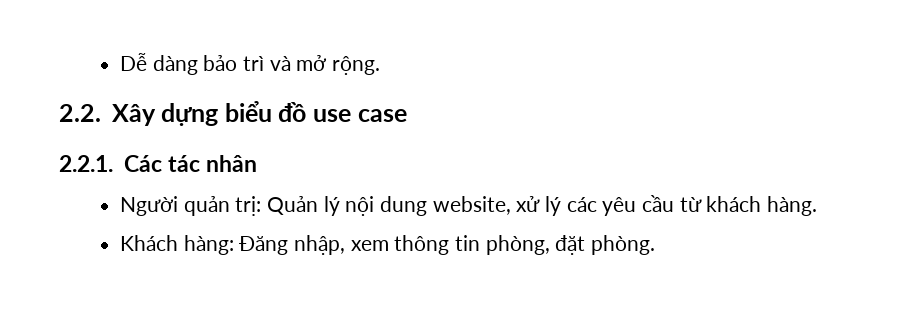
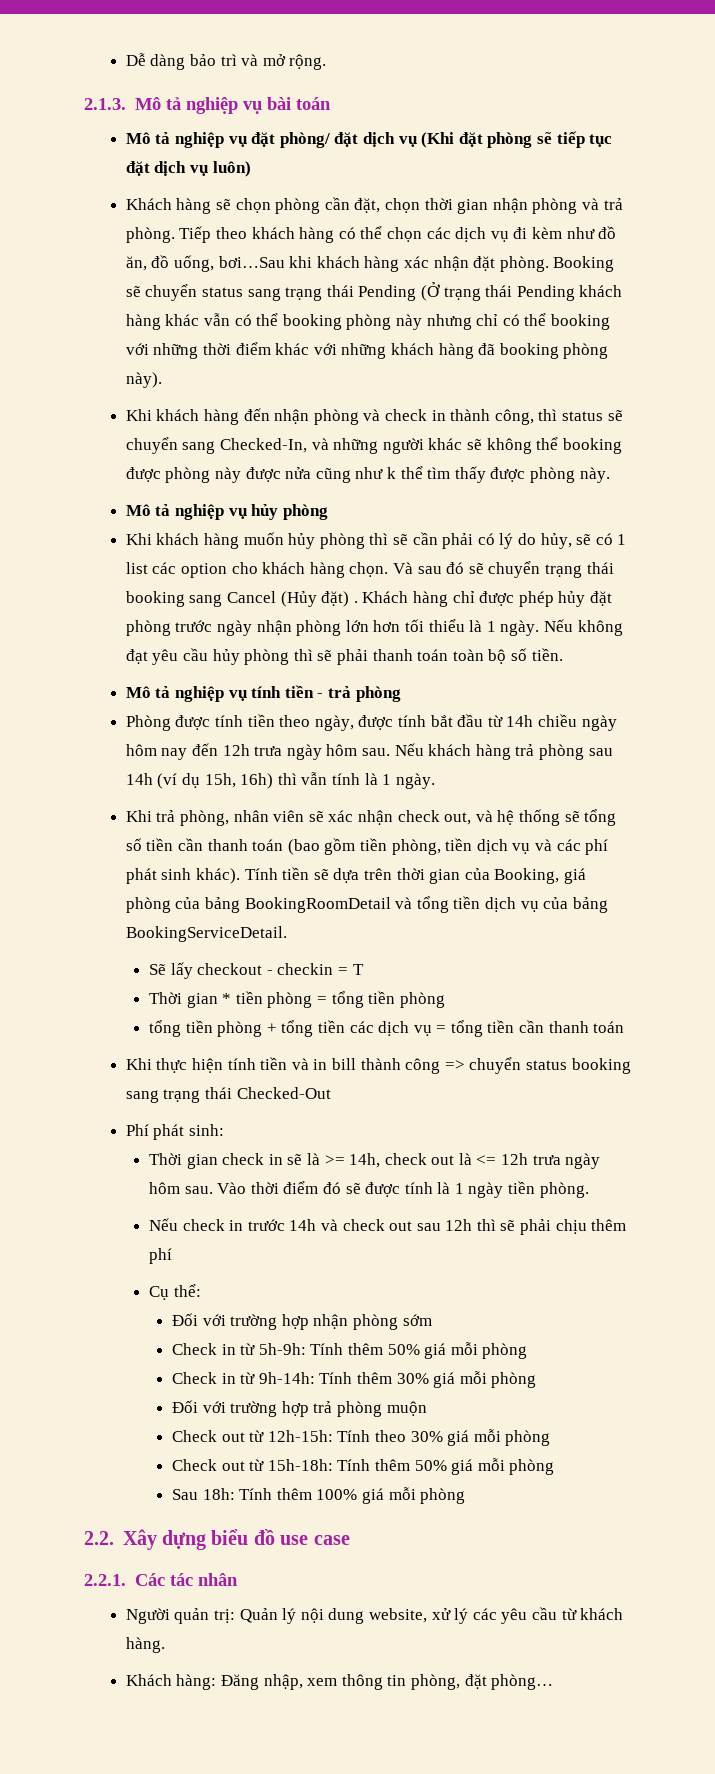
(380, 65) none -> [84,97,331,114] [125,131,613,148] [125,161,251,177] [125,197,623,214] [125,226,617,243] [125,255,615,272] [125,282,623,301] [125,313,610,330] [125,342,609,359] [125,372,162,388] [125,408,623,425] [125,437,622,454] [125,466,610,483] [125,504,328,520] [125,532,627,549] [125,561,614,578] [125,591,612,607] [125,619,623,636] [125,648,563,665] [125,685,401,702] [125,714,617,731] [125,743,613,760] [125,772,435,789] [125,809,617,826] [125,838,609,855] [125,867,586,884] [125,896,608,913] [125,926,287,942] [148,962,364,979] [148,991,445,1008] [148,1020,625,1037] [125,1057,631,1074] [125,1087,331,1103] [125,1124,225,1140] [148,1153,601,1169] [148,1181,589,1198] [148,1218,627,1235] [148,1248,172,1264] [148,1284,201,1300] [172,1313,432,1330] [172,1342,528,1359] [172,1371,537,1388] [172,1400,427,1417] [172,1429,551,1446] [172,1458,555,1475] [172,1487,466,1504] // 2.1.3. Mô tả nghiệp vụ bài toán // Mô tả nghiệp vụ đặt phòng/ đặt dịch vụ (Khi đặt phòng sẽ tiếp tục đặt dịch vụ luôn) // Khách hàng sẽ chọn phòng cần đặt, chọn thời gian nhận phòng và trả phòng. Tiếp theo khách hàng có thể chọn các dịch vụ đi kèm như đồ ăn, đồ uống, bơi…Sau khi khách hàng xác nhận đặt phòng. Booking sẽ chuyển status sang trạng thái Pending (Ở trạng thái Pending khách hàng khác vẫn có thể booking phòng này nhưng chỉ có thể booking với những thời điểm khác với những khách hàng đã booking phòng này). // Khi khách hàng đến nhận phòng và check in thành công, thì status sẽ chuyển sang Checked-In, và những người khác sẽ không thể booking được phòng này được nửa cũng như k thể tìm thấy được phòng này. // Mô tả nghiệp vụ hủy phòng // Khi khách hàng muốn hủy phòng thì sẽ cần phải có lý do hủy, sẽ có 1 list các option cho khách hàng chọn. Và sau đó sẽ chuyển trạng thái booking sang Cancel (Hủy đặt) . Khách hàng chỉ được phép hủy đặt phòng trước ngày nhận phòng lớn hơn tối thiểu là 1 ngày. Nếu không đạt yêu cầu hủy phòng thì sẽ phải thanh toán toàn bộ số tiền. // Mô tả nghiệp vụ tính tiền - trả phòng // Phòng được tính tiền theo ngày, được tính bắt đầu từ 14h chiều ngày hôm nay đến 12h trưa ngày hôm sau. Nếu khách hàng trả phòng sau 14h (ví dụ 15h, 16h) thì vẫn tính là 1 ngày. // Khi trả phòng, nhân viên sẽ xác nhận check out, và hệ thống sẽ tổng số tiền cần thanh toán (bao gồm tiền phòng, tiền dịch vụ và các phí phát sinh khác). Tính tiền sẽ dựa trên thời gian của Booking, giá phòng của bảng BookingRoomDetail và tổng tiền dịch vụ của bảng BookingServiceDetail. // Sẽ lấy checkout - checkin = T // Thời gian * tiền phòng = tổng tiền phòng // tổng tiền phòng + tổng tiền các dịch vụ = tổng tiền cần thanh toán // Khi thực hiện tính tiền và in bill thành công => chuyển status booking sang trạng thái Checked-Out // Phí phát sinh: // Thời gian check in sẽ là >= 14h, check out là <= 12h trưa ngày hôm sau. Vào thời điểm đó sẽ được tính là 1 ngày tiền phòng. // Nếu check in trước 14h và check out sau 12h thì sẽ phải chịu thêm phí // Cụ thể: // Đối với trường hợp nhận phòng sớm // Check in từ 5h-9h: Tính thêm 50% giá mỗi phòng // Check in từ 9h-14h: Tính thêm 30% giá mỗi phòng // Đối với trường hợp trả phòng muộn // Check out từ 12h-15h: Tính theo 30% giá mỗi phòng // Check out từ 15h-18h: Tính thêm 50% giá mỗi phòng // Sau 18h: Tính thêm 100% giá mỗi phòng
[590,235,655,255] phòng. -> [491,1674,554,1690] phòng…

